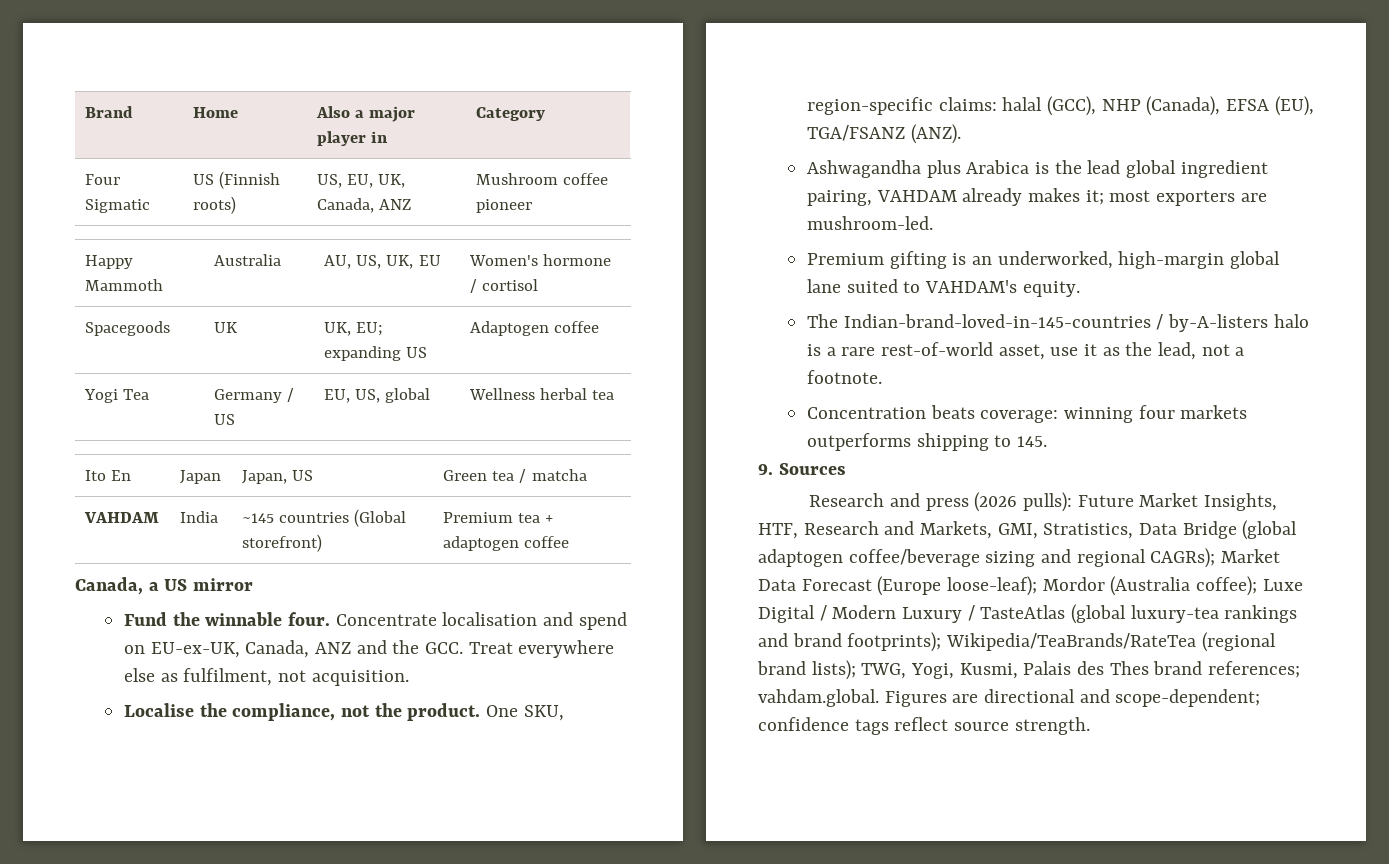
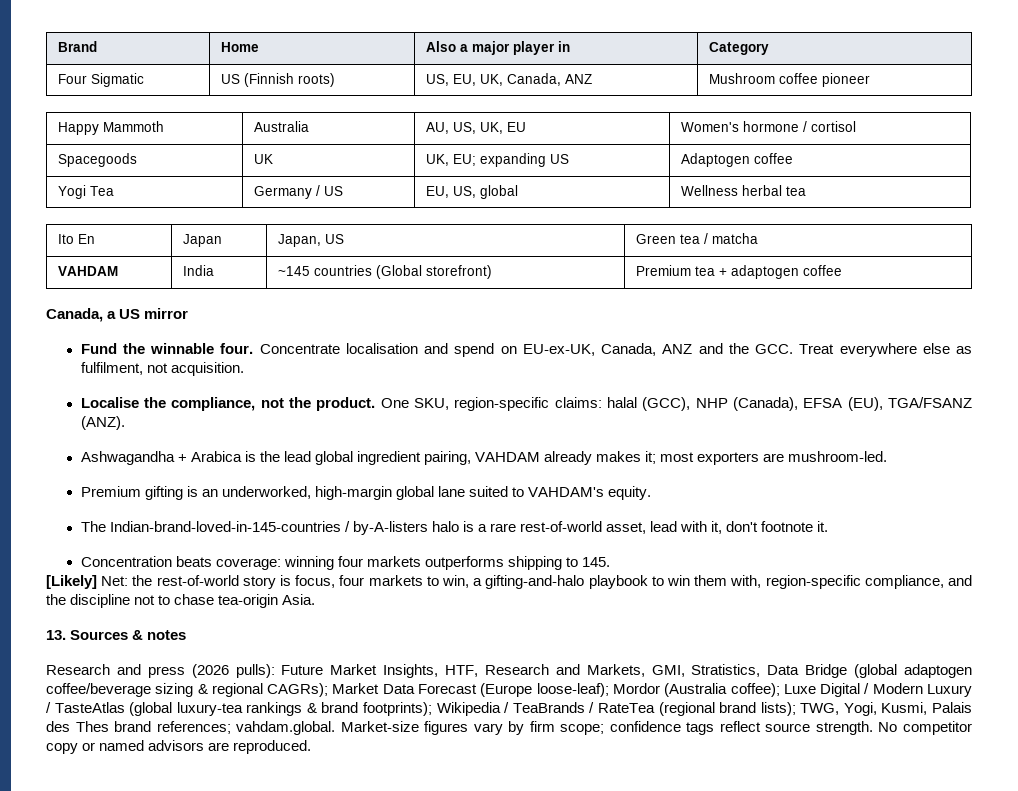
[926,160,961,178] plus -> [177,454,187,462] +
[1050,342,1245,360] [807,370,883,384] use it as the lead, not a footnote. -> [650,521,829,534] lead with it, don't footnote it.
[758,464,773,475] 9. -> [46,575,973,589] [46,594,316,608] [46,630,66,640] [Likely] Net: the rest-of-world story is focus, four markets to win, a gifting-and-halo playbook to win them with, region-specific compliance, and the discipline not to chase tea-origin Asia. // 13.
(846, 469) none -> [132,630,187,640] & notes
[1041,549,1072,563] and -> [197,684,208,694] &
[758,633,788,647] and -> [306,703,317,713] &
[946,633,1197,651] Wikipedia/TeaBrands/RateTea -> [436,702,655,716] Wikipedia / TeaBrands / RateTea
[884,689,1261,707] Figures are directional and scope-dependent; -> [340,721,605,735] Market-size figures vary by firm scope;
(1090, 726) none -> [878,721,972,735] [46,740,312,754] No competitor copy or named advisors are reproduced.

